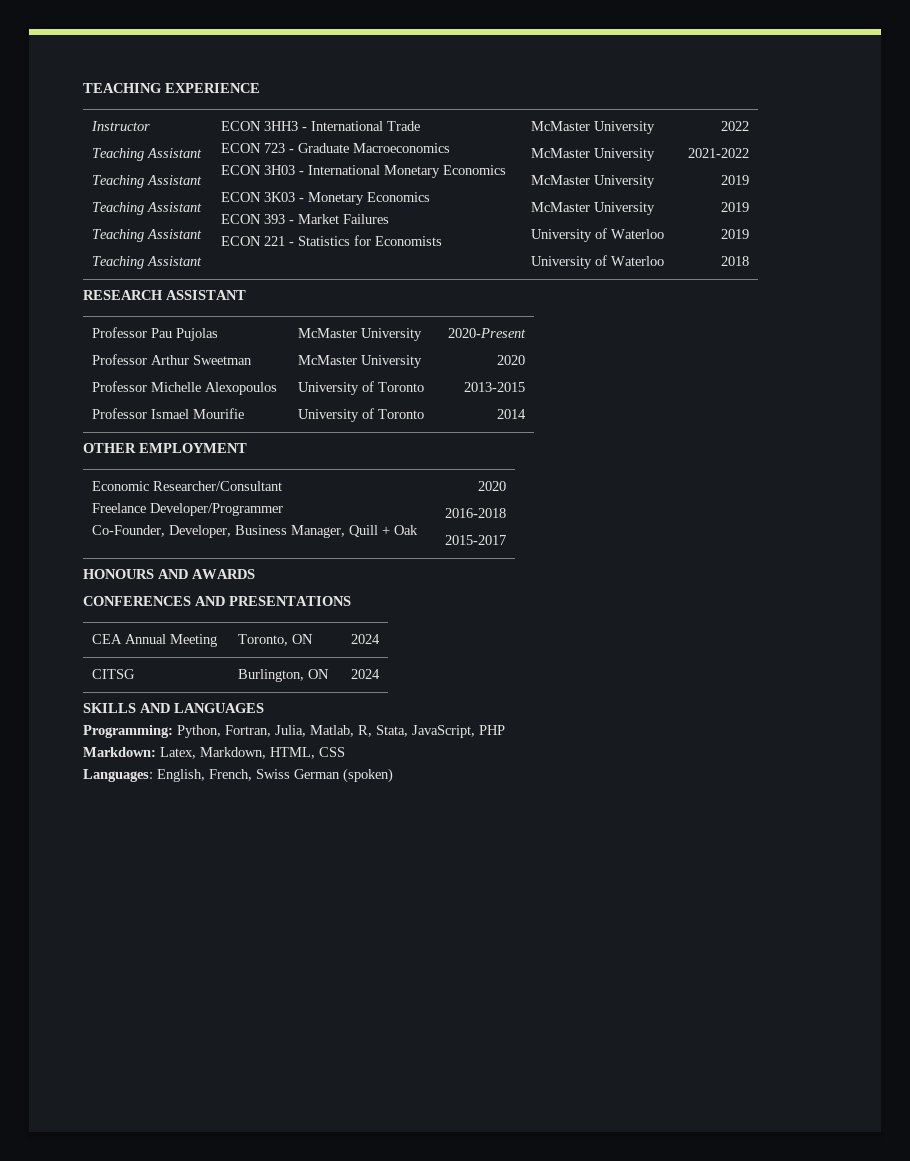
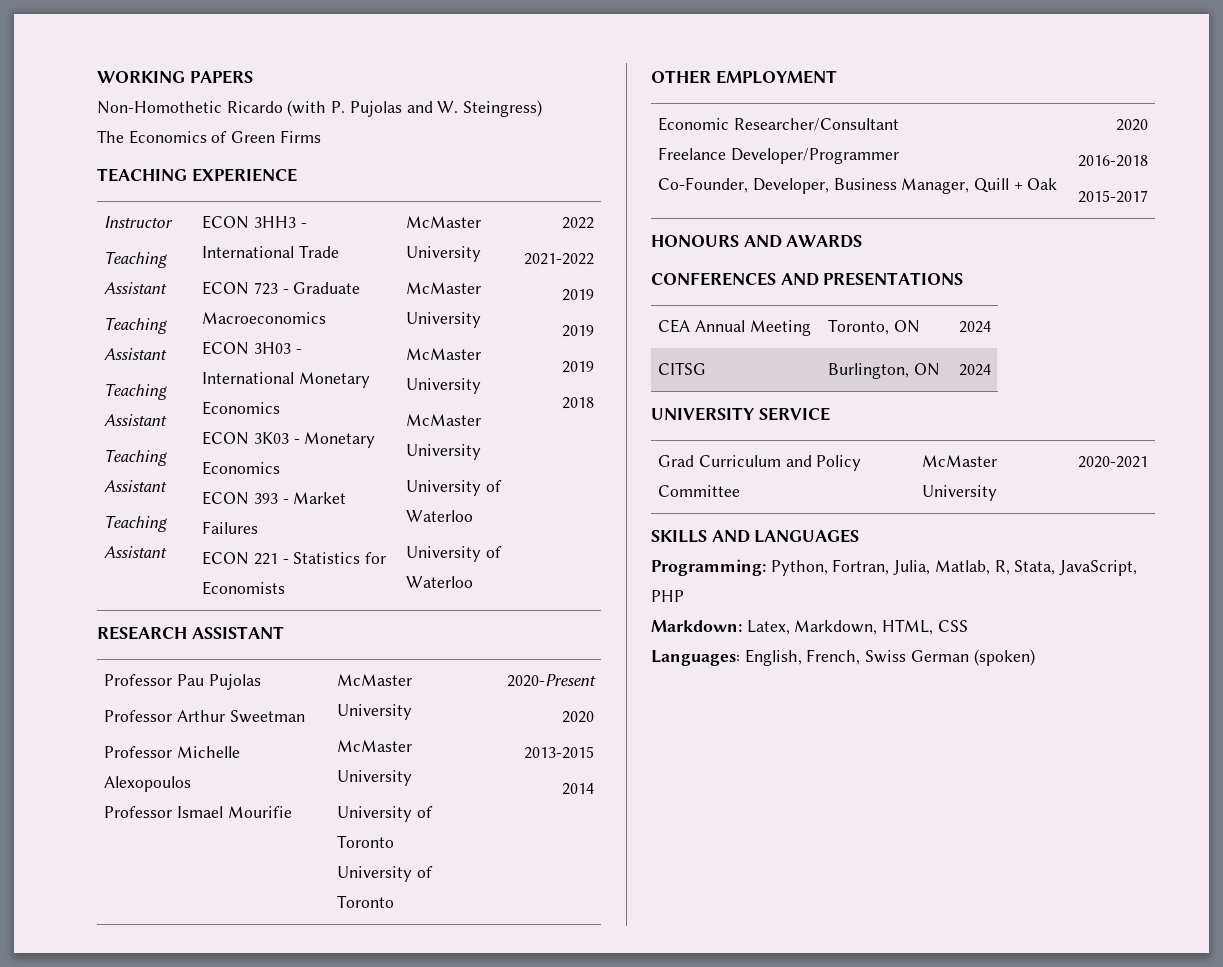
(83, 88) none -> [97,70,253,84] [97,100,543,117] [97,130,321,144] WORKING PAPERS // Non-Homothetic Ricardo (with P. Pujolas and W. Steingress) // The Economics of Green Firms //
(380, 674) none -> [651,407,830,421] [658,455,862,471] [658,485,741,497] [922,455,998,467] [922,485,998,501] [1077,456,1148,468] // UNIVERSITY SERVICE // Grad Curriculum and Policy Committee | McMaster University | 2020-2021

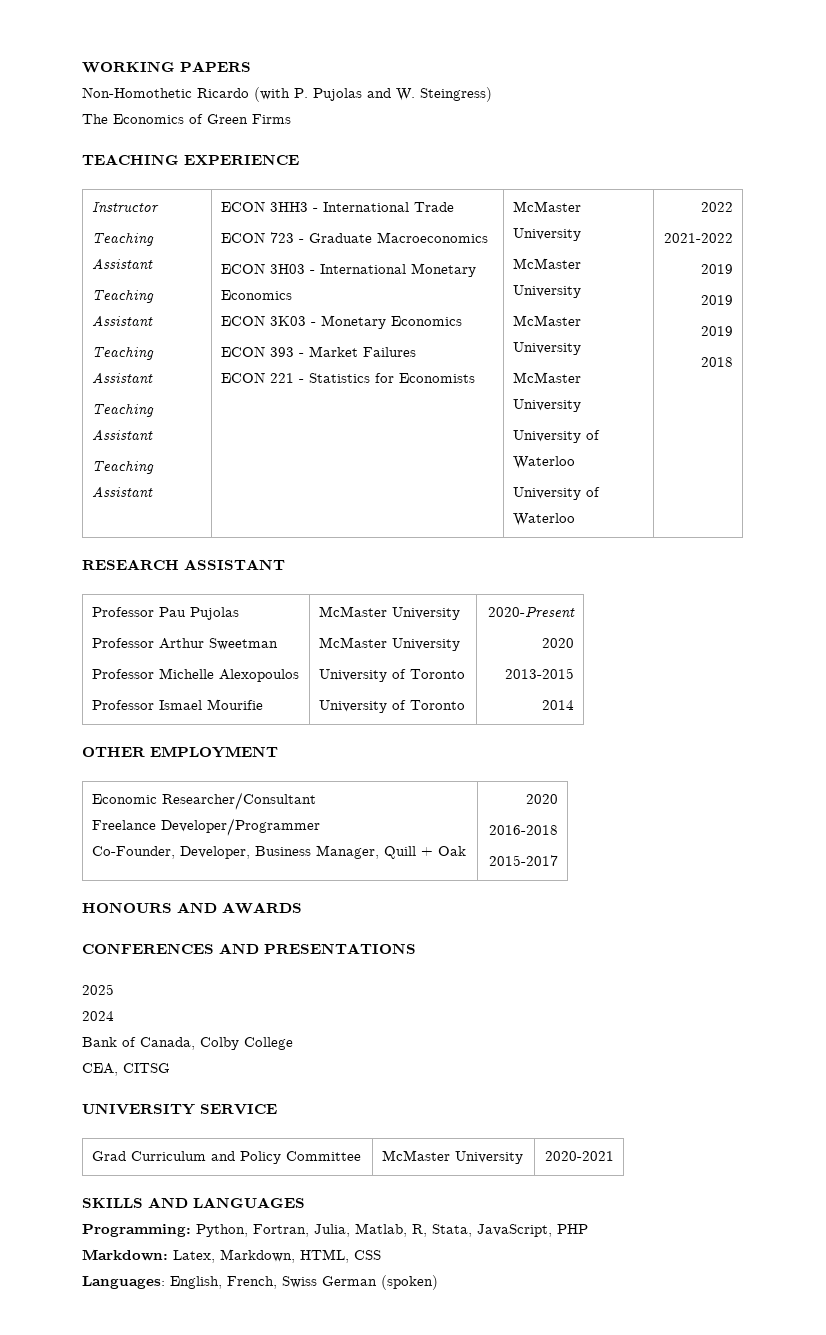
[658,319,811,336] [828,319,920,335] [958,321,991,333] [658,362,707,375] [828,363,940,379] [958,364,991,376] // CEA Annual Meeting | Toronto, ON | 2024 // CITSG | Burlington, ON | 2024 -> [82,984,114,995] [82,1011,114,1021] [82,1037,293,1050] [82,1063,170,1076] // 2025 // 2024 // Bank of Canada, Colby College // CEA, CITSG

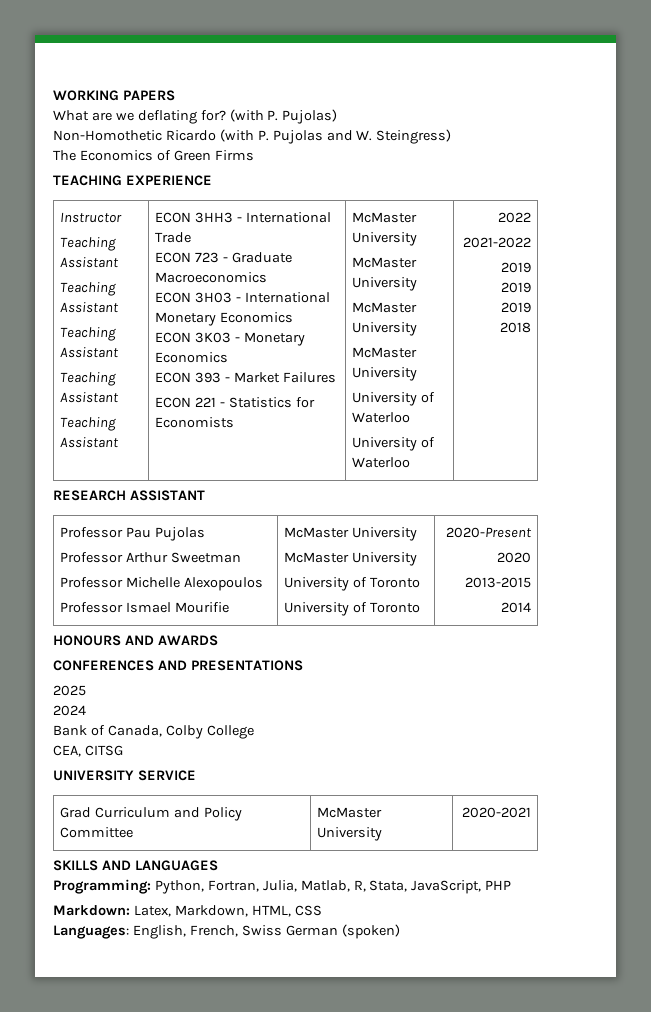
(251, 66) none -> [53,109,338,124] // What are we deflating for? (with P. Pujolas)
[82,746,278,758] [91,792,316,810] [91,818,320,836] [91,845,466,859] [526,794,559,804] [489,825,559,835] [489,855,559,866] // OTHER EMPLOYMENT // Economic Researcher/Consultant // Freelance Developer/Programmer // Co-Founder, Developer, Business Manager, Quill + Oak | 2020 // 2016-2018 // 2015-2017 -> (531, 607) none

